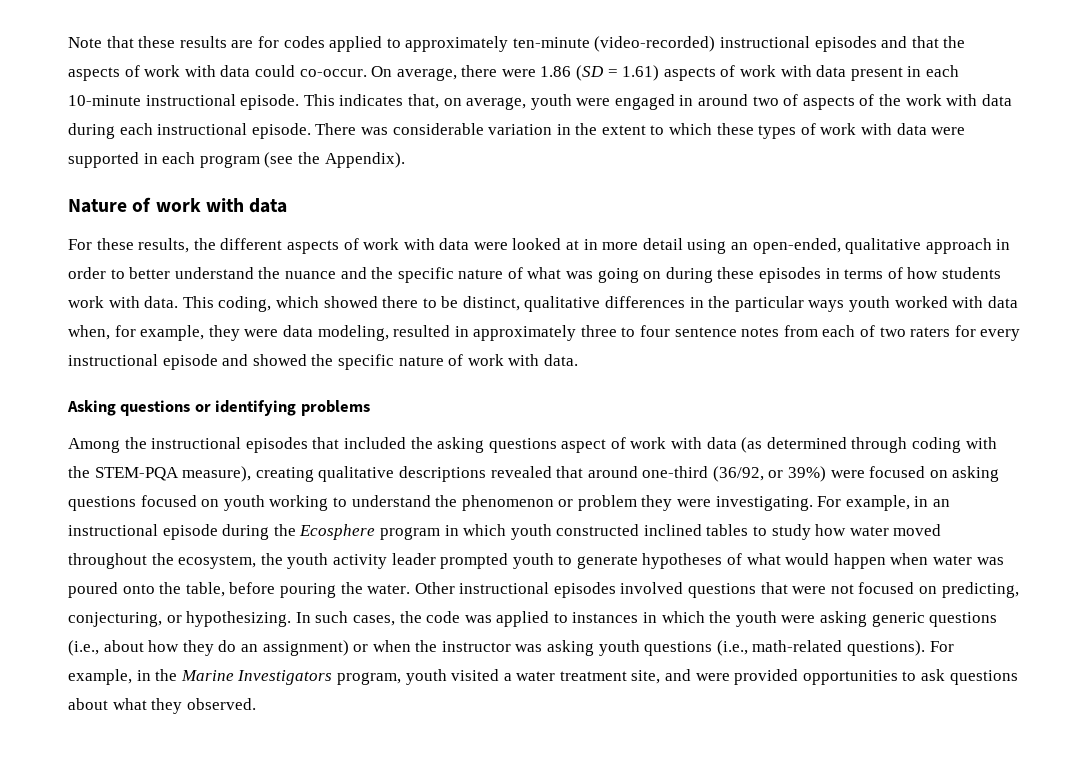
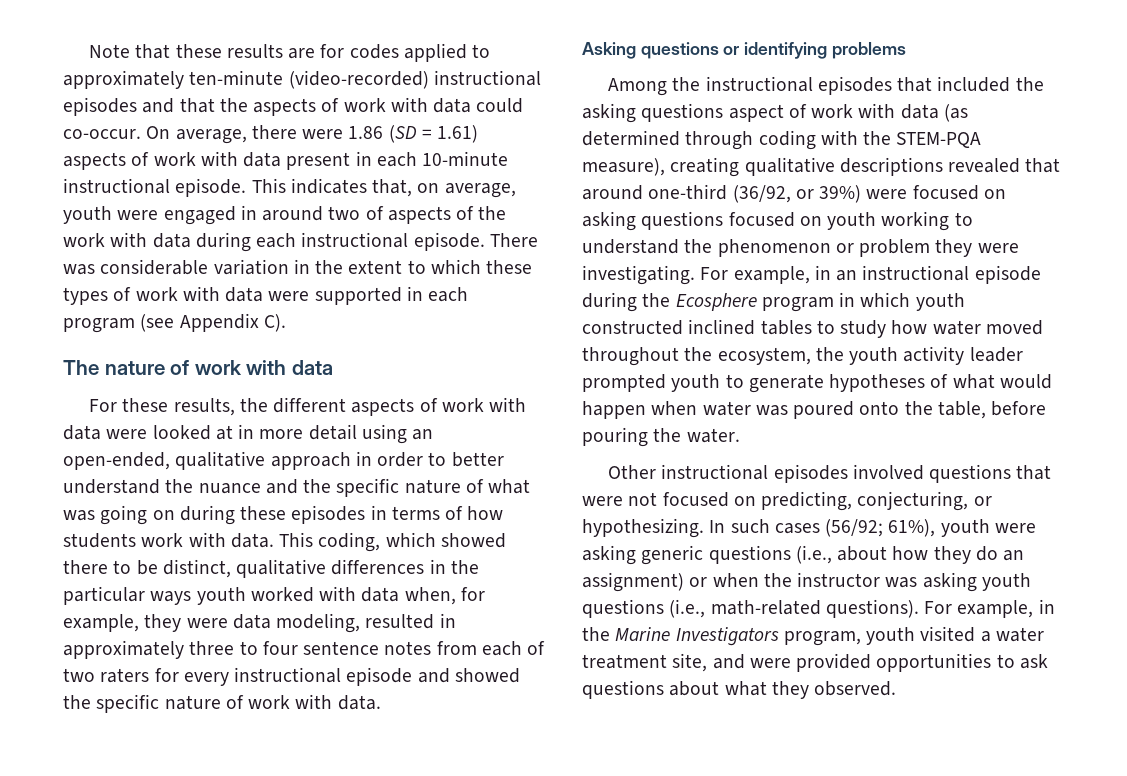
[297,152,405,168] [68,199,127,213] the Appendix). // Nature -> [179,313,286,332] [63,360,165,375] Appendix C). // The nature
(411, 589) none -> (740, 435) //
[352,611,732,627] cases, the code was applied to instances in which the -> [774,519,936,537] cases (56/92; 61%),

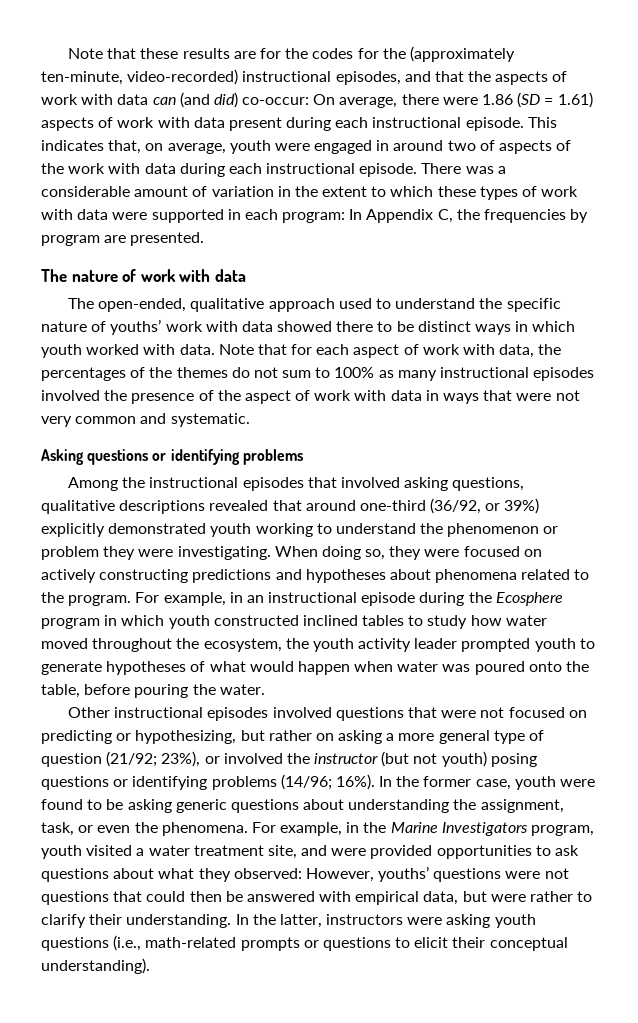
[349,43,491,62] [63,70,541,89] [63,97,137,116] codes applied to approximately ten-minute (video-recorded) instructional episodes -> [285,46,515,62] [41,69,401,85] the codes for the (approximately ten-minute, video-recorded) instructional episodes,
[476,98,524,113] [63,129,141,139] could co-occur. -> [152,92,310,108] can (and did) co-occur:
[355,151,509,167] in each 10-minute -> [286,117,369,131] during each
[100,259,209,275] considerable -> [497,166,506,174] [41,186,208,197] a considerable amount of
[63,313,286,333] program (see Appendix C). -> [282,209,589,223] [41,232,205,246] program: In Appendix C, the frequencies by program are presented.
[89,397,527,416] [63,424,434,444] [63,451,504,470] [63,478,531,497] [63,505,504,525] [63,532,506,552] [63,559,479,578] [63,586,485,605] [63,613,456,633] [63,640,546,659] [63,667,520,686] [63,694,381,713] For these results, the different aspects of work with data were looked at in more detail using an open-ended, qualitative approach in order to better understand the nuance and the specific nature of what was going on during these episodes in terms of how students work with data. This coding, which showed there to be distinct, qualitative differences in the particular ways youth worked with data when, for example, they were data modeling, resulted in approximately three to four sentence notes from each of two raters for every instructional episode and showed the specific nature of work with data. -> [68,298,561,312] [41,319,576,335] [41,344,562,358] [41,367,595,381] [41,390,580,404] [41,413,250,427] The open-ended, qualitative approach used to understand the specific nature of youths’ work with data showed there to be distinct ways in which youth worked with data. Note that for each aspect of work with data, the percentages of the themes do not sum to 100% as many instructional episodes involved the presence of the aspect of work with data in ways that were not very common and systematic.
[937,76,1044,92] [582,103,968,123] [582,130,982,150] [582,157,740,177] included the asking questions aspect of work with data (as determined through coding with the STEM-PQA measure), creating -> [341,477,525,491] involved asking questions,
[866,185,1006,200] [582,211,822,231] were focused on asking questions focused on -> [41,523,207,537] explicitly demonstrated
(695, 275) none -> [274,546,542,560] [41,569,590,583] [41,592,132,606] When doing so, they were focused on actively constructing predictions and hypotheses about phenomena related to the program.
[761,491,992,511] [582,518,1036,538] [582,545,1025,565] [582,572,1031,592] [582,599,919,618] predicting, conjecturing, or hypothesizing. In such cases (56/92; 61%), youth were asking generic questions (i.e., about how they do an assignment) or when the instructor was asking youth questions (i.e., math-related questions). -> [41,730,545,744] [41,751,537,767] [41,774,596,790] [41,799,564,813] [41,822,248,836] predicting or hypothesizing, but rather on asking a more general type of question (21/92; 23%), or involved the instructor (but not youth) posing questions or identifying problems (14/96; 16%). In the former case, youth were found to be asking generic questions about understanding the assignment, task, or even the phenomena.
[814,681,897,696] observed. -> [233,866,569,882] [41,891,593,905] [41,914,536,928] [41,935,568,951] [41,958,150,974] observed: However, youths’ questions were not questions that could then be answered with empirical data, but were rather to clarify their understanding. In the latter, instructors were asking youth questions (i.e., math-related prompts or questions to elicit their conceptual understanding).

